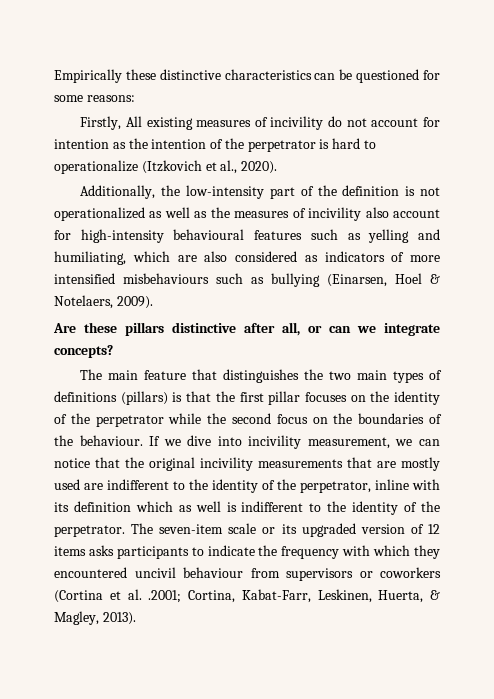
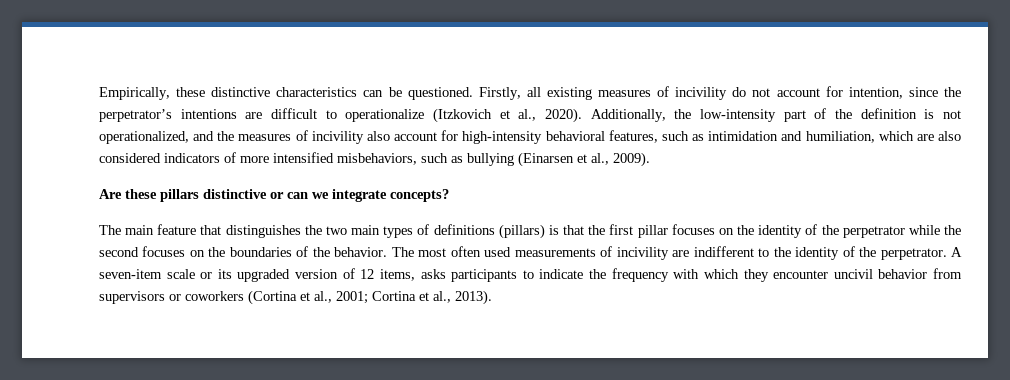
[54,69,122,83] Empirically -> [99,87,170,100] Empirically,
[356,69,440,83] [54,95,135,102] [80,116,142,130] questioned for some reasons: // Firstly, All -> [407,87,541,100] questioned. Firstly, all
[54,138,361,152] intention as the intention of the perpetrator is hard -> [848,87,961,99] [99,108,317,122] intention, since the perpetrator’s intentions are difficult
(278, 167) // -> (582, 115) none
[54,207,208,221] operationalized as well as -> [99,131,215,144] operationalized, and
[173,229,440,243] [54,251,126,265] behavioural features such as yelling and humiliating, -> [545,130,875,143] behavioral features, such as intimidation and humiliation,
[304,255,318,262] as -> (161, 158) none
[123,273,209,284] misbehaviours -> [337,153,417,165] misbehaviors,
[327,273,440,287] [54,295,113,309] (Einarsen, Hoel & Notelaers, -> [518,152,609,167] (Einarsen et al.,
[244,322,300,336] after all, -> (267, 194) none
[276,414,308,424] focus -> [142,246,186,257] focuses
[79,435,440,449] [54,457,440,471] [54,479,80,490] behaviour. If we dive into incivility measurement, we can notice that the original incivility measurements that are mostly used -> [334,246,669,260] behavior. The most often used measurements of incivility
[300,479,440,493] [54,501,440,515] [54,523,154,537] perpetrator, inline with its definition which as well is indifferent to the identity of the perpetrator. The -> [880,247,963,260] perpetrator. A
[54,546,86,556] items -> [379,269,415,281] items,
[54,567,243,578] encountered uncivil behaviour -> [773,269,928,279] encounter uncivil behavior
[127,589,440,603] [54,611,99,625] al. .2001; Cortina, Kabat-Farr, Leskinen, Huerta, & Magley, -> [314,291,451,304] al., 2001; Cortina et al.,

